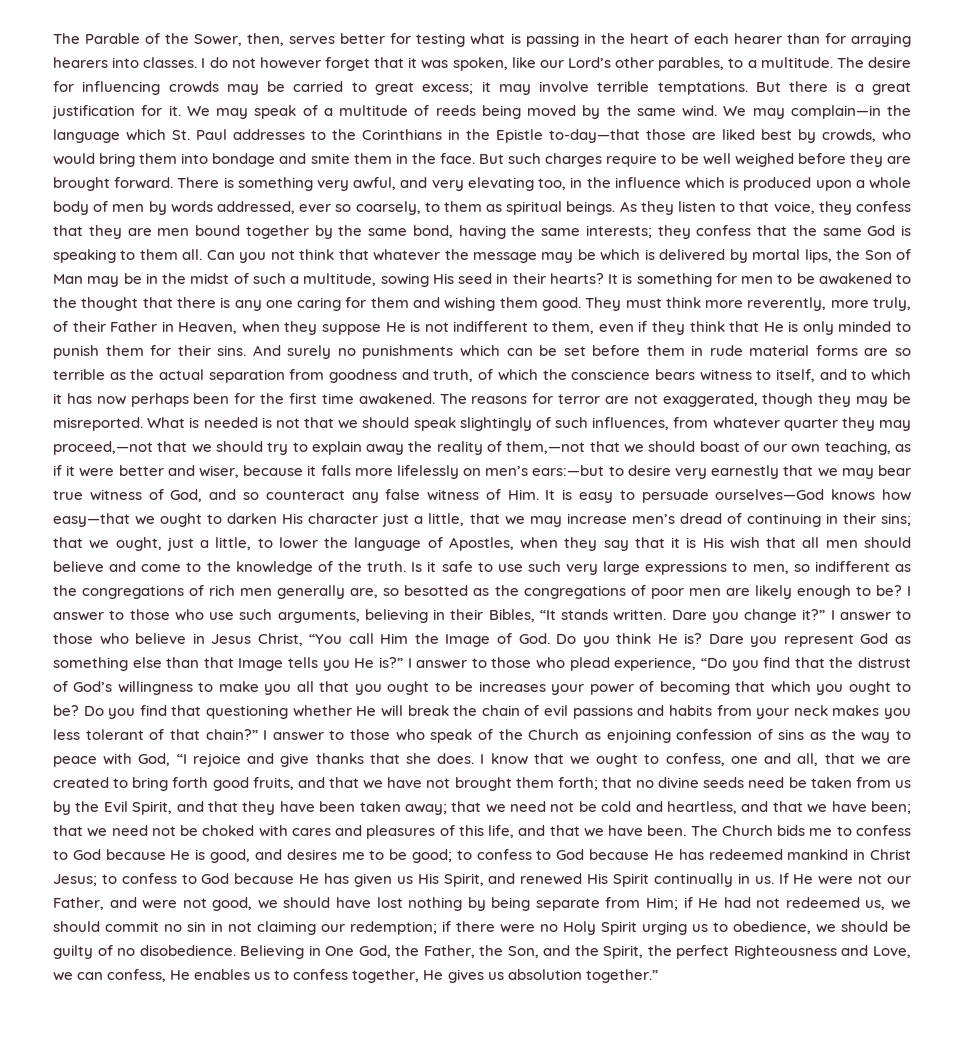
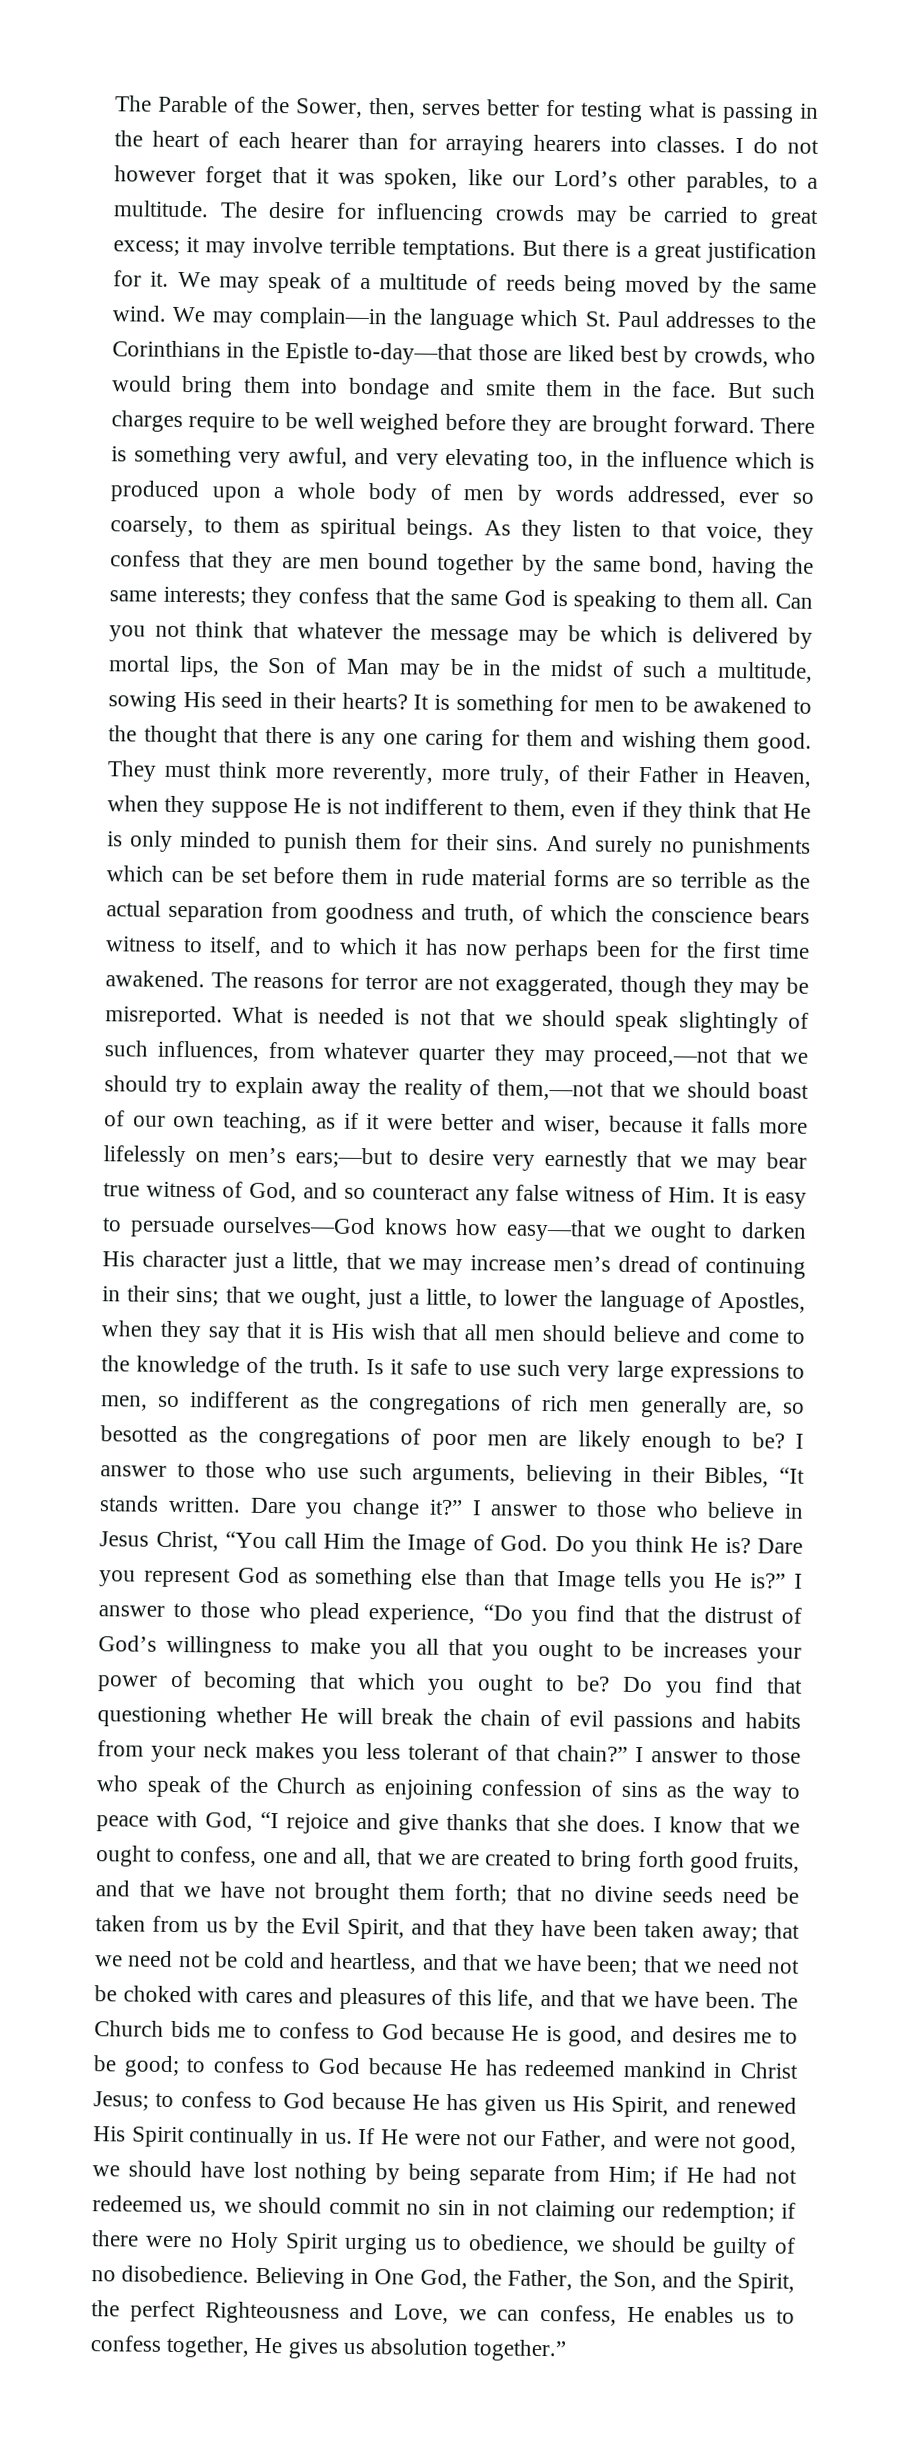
[532,465,605,476] ears:—but -> [294,1147,393,1169] ears;—but

